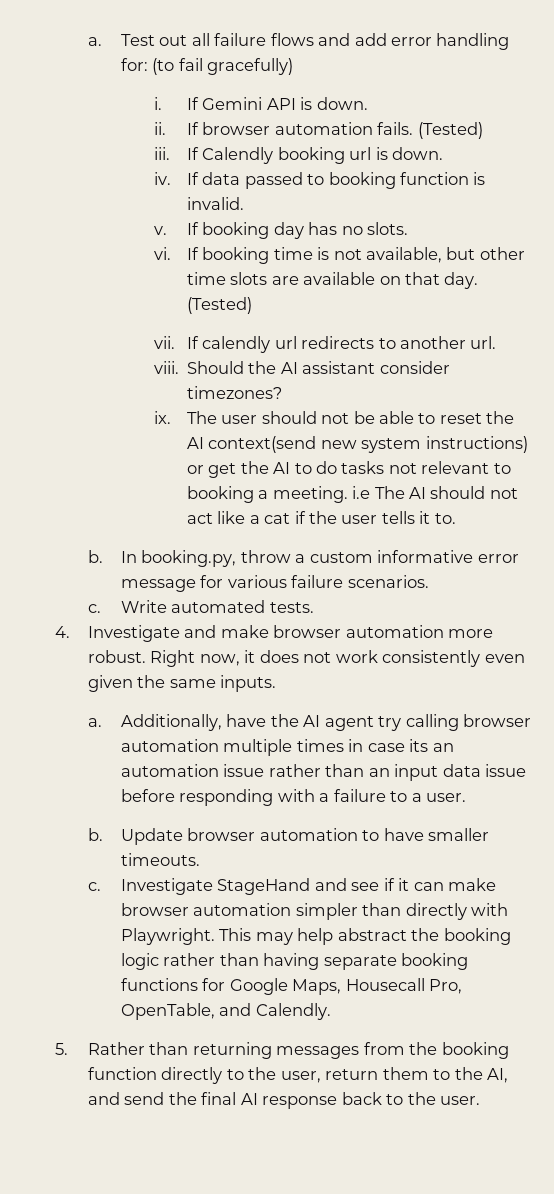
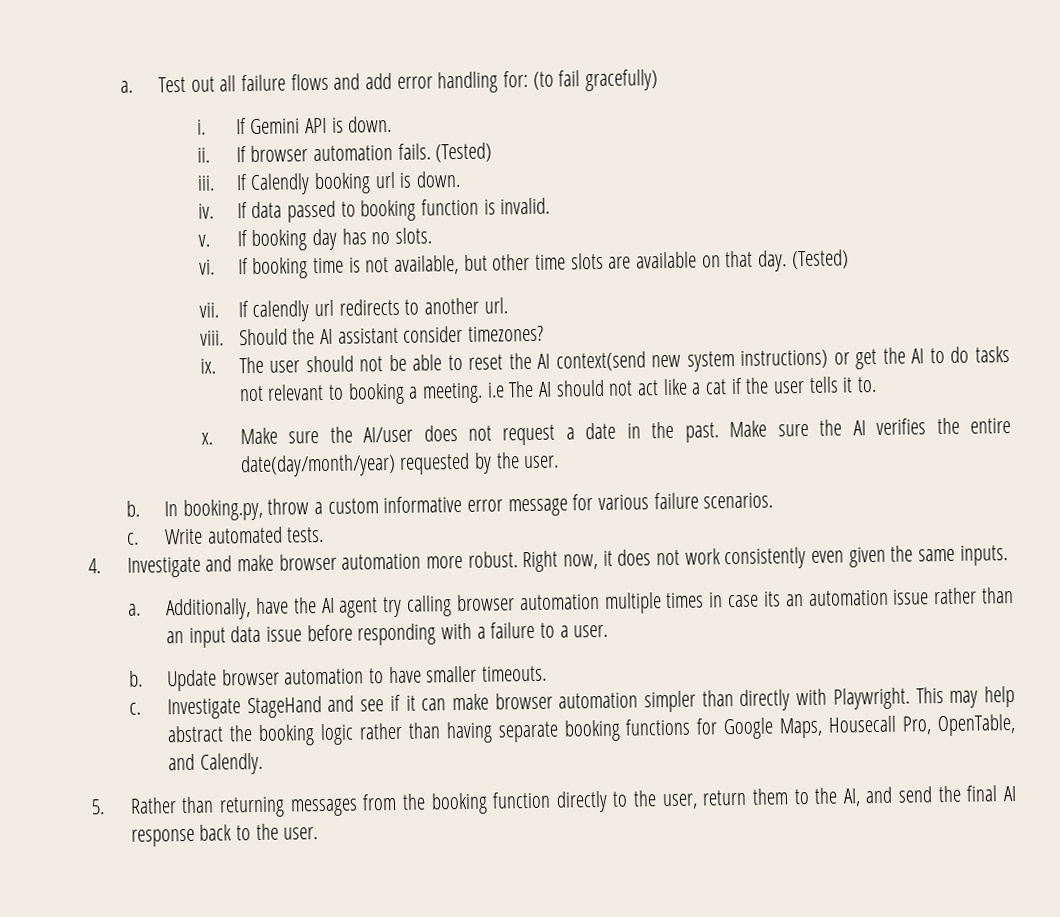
(456, 518) none -> [201,417,1012,446] [239,452,560,478] // x. Make sure the AI/user does not request a date in the past. Make sure the AI verifies the entire date(day/month/year) requested by the user.

